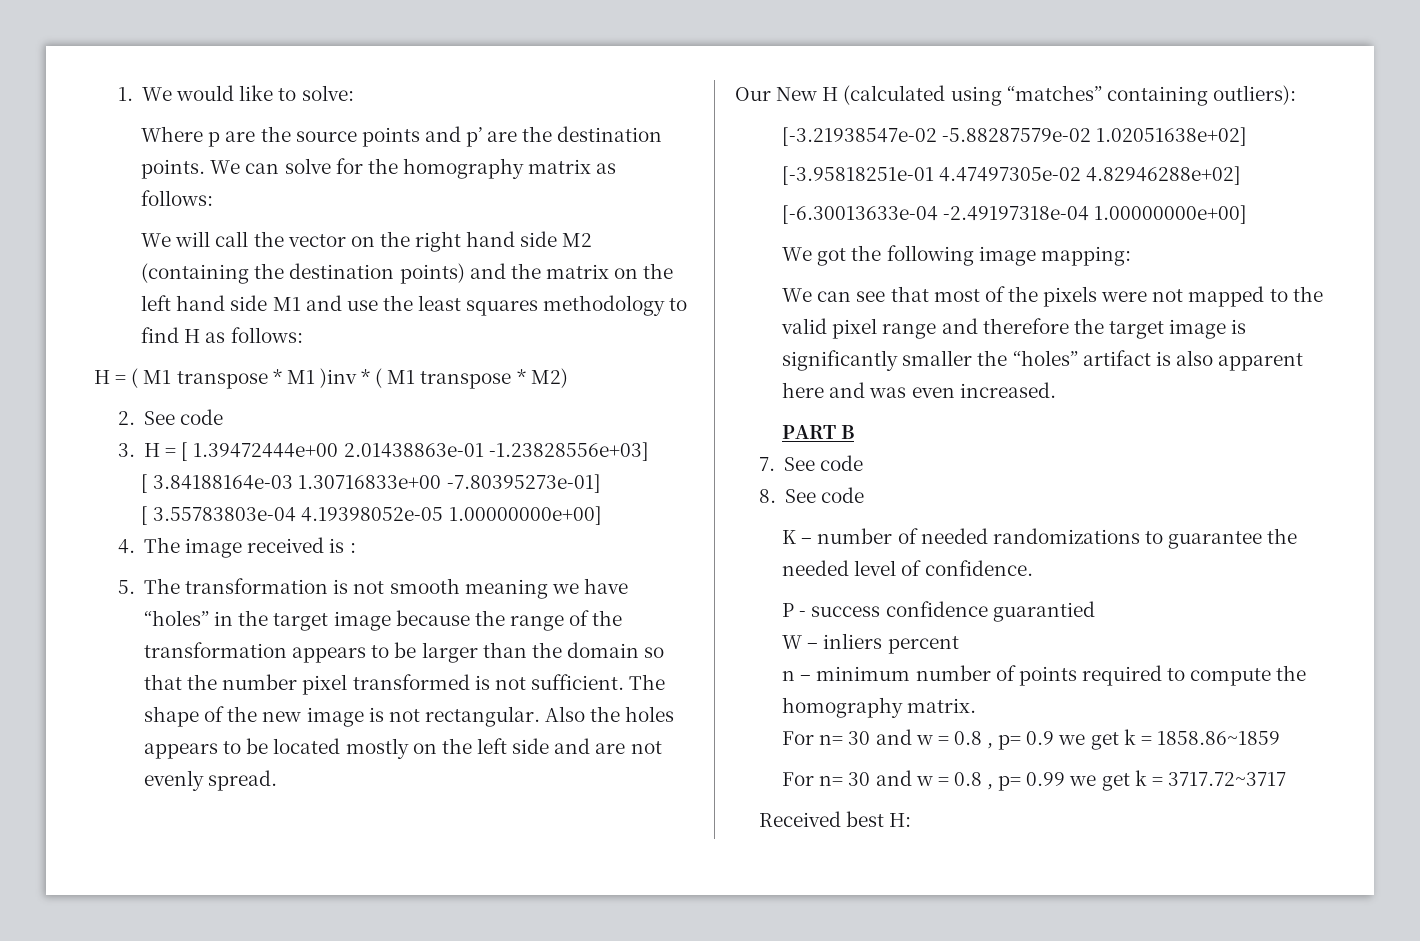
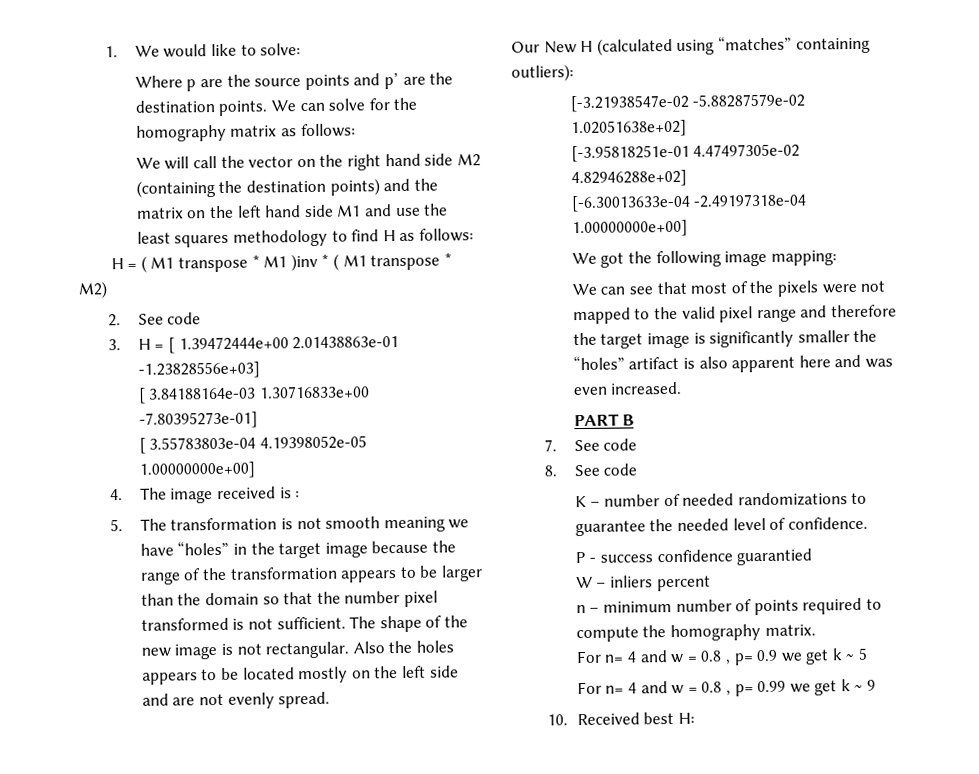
[848,731,871,745] 30 -> [626,651,637,663] 4
[1140,731,1280,745] [782,772,871,786] = 1858.86~1859 // For n= 30 -> [845,647,869,661] [576,681,637,695] ~ 5 // For n= 4
[1151,772,1286,786] = 3717.72~3717 // -> [854,679,877,692] [547,714,569,726] ~ 9 // 10.

